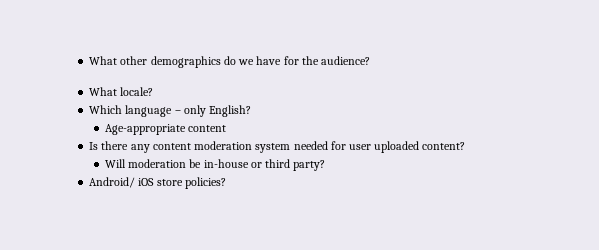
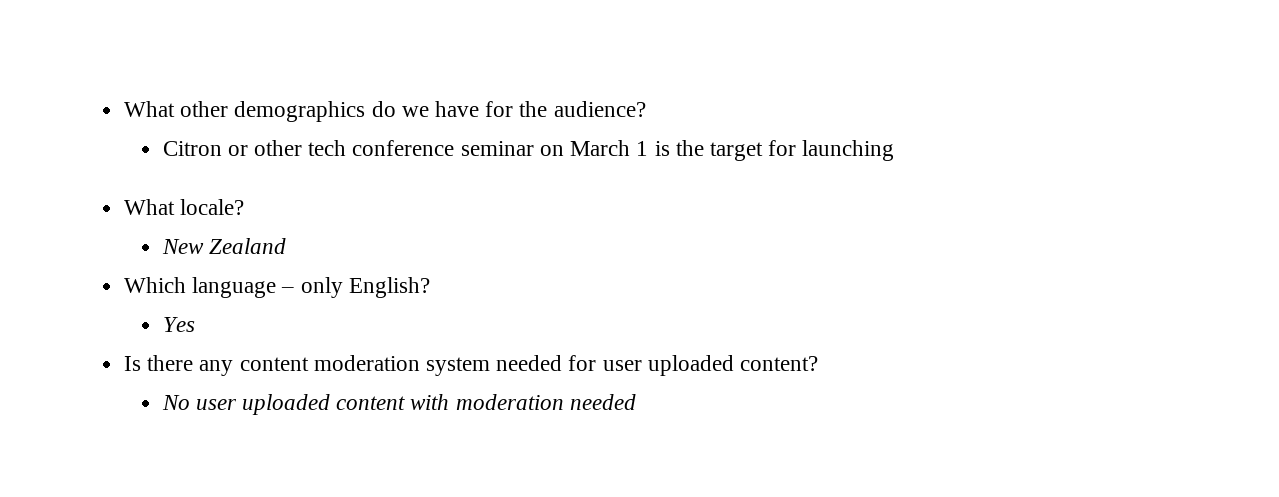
(370, 60) none -> [162,140,895,161] // Citron or other tech conference seminar on March 1 is the target for launching
(154, 91) none -> [161,238,286,254] // New Zealand
[104,124,227,135] Age-appropriate content -> [162,317,195,332] Yes
[104,159,326,171] [89,177,226,189] Will moderation be in-house or third party? // Android/ iOS store policies? -> [161,394,636,415] No user uploaded content with moderation needed

